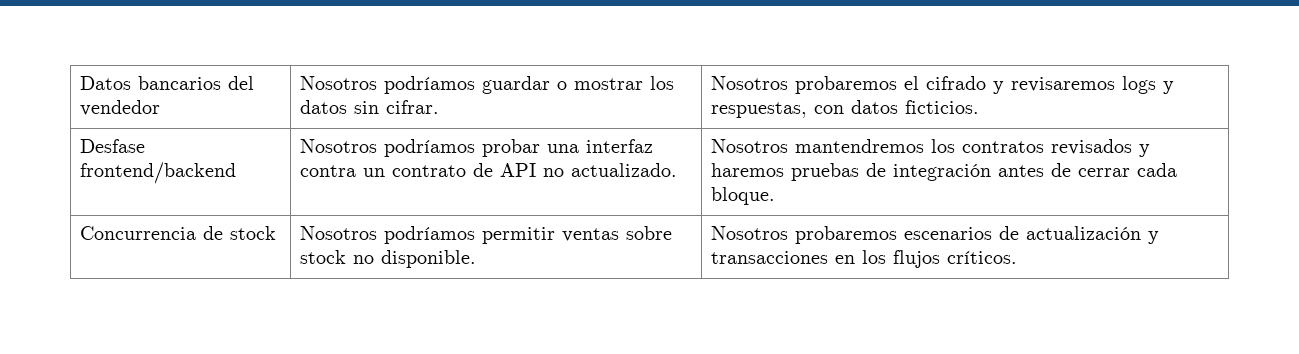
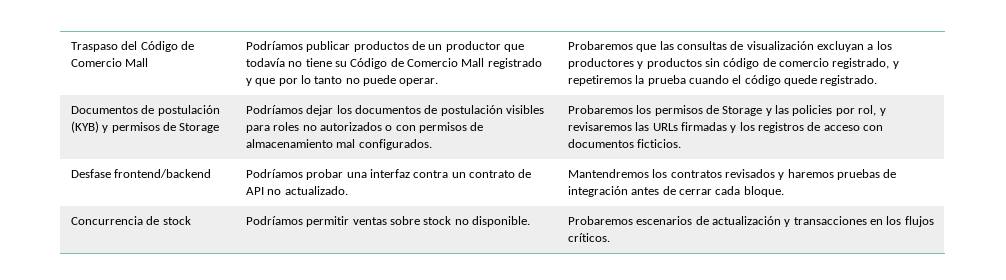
[80,76,255,90] [80,100,161,116] [300,76,675,94] [300,100,440,114] [711,76,1175,94] [711,100,899,118] Datos bancarios del vendedor | Nosotros podríamos guardar o mostrar los datos sin cifrar. | Nosotros probaremos el cifrado y revisaremos logs y respuestas, con datos -> [70,41,194,52] [70,58,149,67] [245,41,525,52] [245,58,542,69] [245,75,439,86] [567,41,892,52] [567,58,899,69] [567,75,878,86] [70,105,220,116] [70,121,220,133] [245,105,545,116] [245,122,484,133] [245,139,432,150] [567,105,886,116] [567,122,884,133] [567,139,634,148] Traspaso del Código de Comercio Mall | Podríamos publicar productos de un productor que todavía no tiene su Código de Comercio Mall registrado y que por lo tanto no puede operar. | Probaremos que las consultas de visualización excluyan a los productores y productos sin código de comercio registrado, y repetiremos la prueba cuando el código quede registrado. // Documentos de postulación (KYB) y permisos de Storage | Podríamos dejar los documentos de postulación visibles para roles no autorizados o con permisos de almacenamiento mal configurados. | Probaremos los permisos de Storage y las policies por rol, y revisaremos las URLs firmadas y los registros de acceso con documentos
[300,139,476,157] Nosotros podríamos -> [245,169,303,178] Podríamos
[711,139,925,153] Nosotros mantendremos -> [567,169,649,178] Mantendremos
[300,226,476,244] Nosotros podríamos -> [245,216,303,225] Podríamos
[711,226,898,244] Nosotros probaremos -> [567,216,633,225] Probaremos

